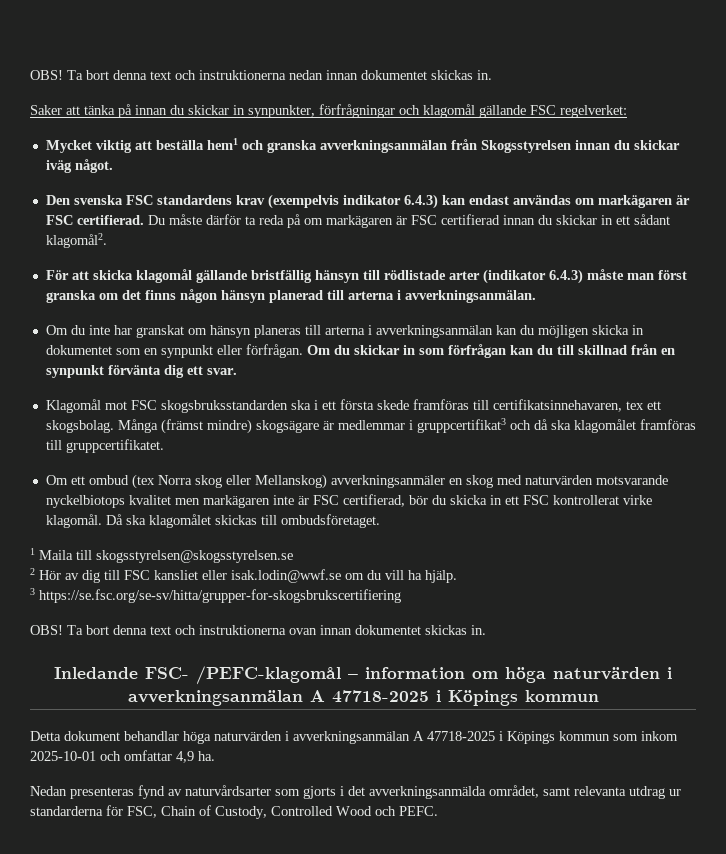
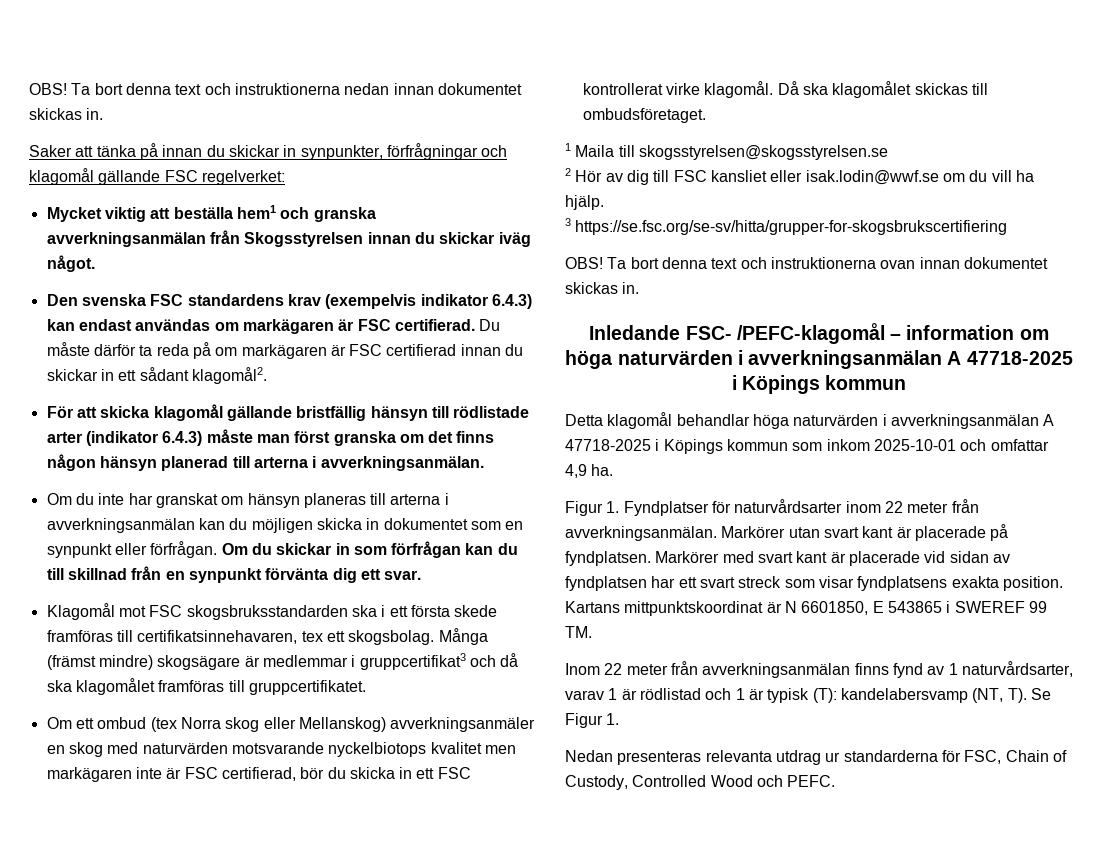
[64,731,120,741] dokument -> [607,412,673,429] klagomål
[30,785,570,799] Nedan presenteras fynd av naturvårdsarter som gjorts i det avverkningsanmälda området, samt -> [565,499,979,516] [565,524,1009,541] [565,551,1010,566] [565,576,1063,591] [565,601,1047,616] [565,626,592,638] [565,661,1073,678] [565,688,1051,703] [565,713,620,728] [565,750,702,765] Figur 1. Fyndplatser för naturvårdsarter inom 22 meter från avverkningsanmälan. Markörer utan svart kant är placerade på fyndplatsen. Markörer med svart kant är placerade vid sidan av fyndplatsen har ett svart streck som visar fyndplatsens exakta position. Kartans mittpunktskoordinat är N 6601850, E 543865 i SWEREF 99 TM. // Inom 22 meter från avverkningsanmälan finns fynd av 1 naturvårdsarter, varav 1 är rödlistad och 1 är typisk (T): kandelabersvamp (NT, T). Se Figur 1. // Nedan presenteras

